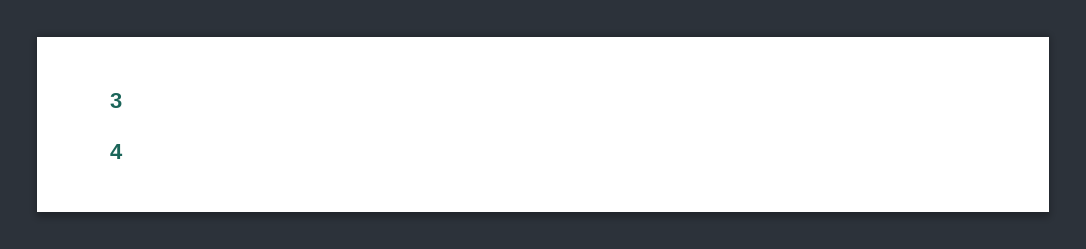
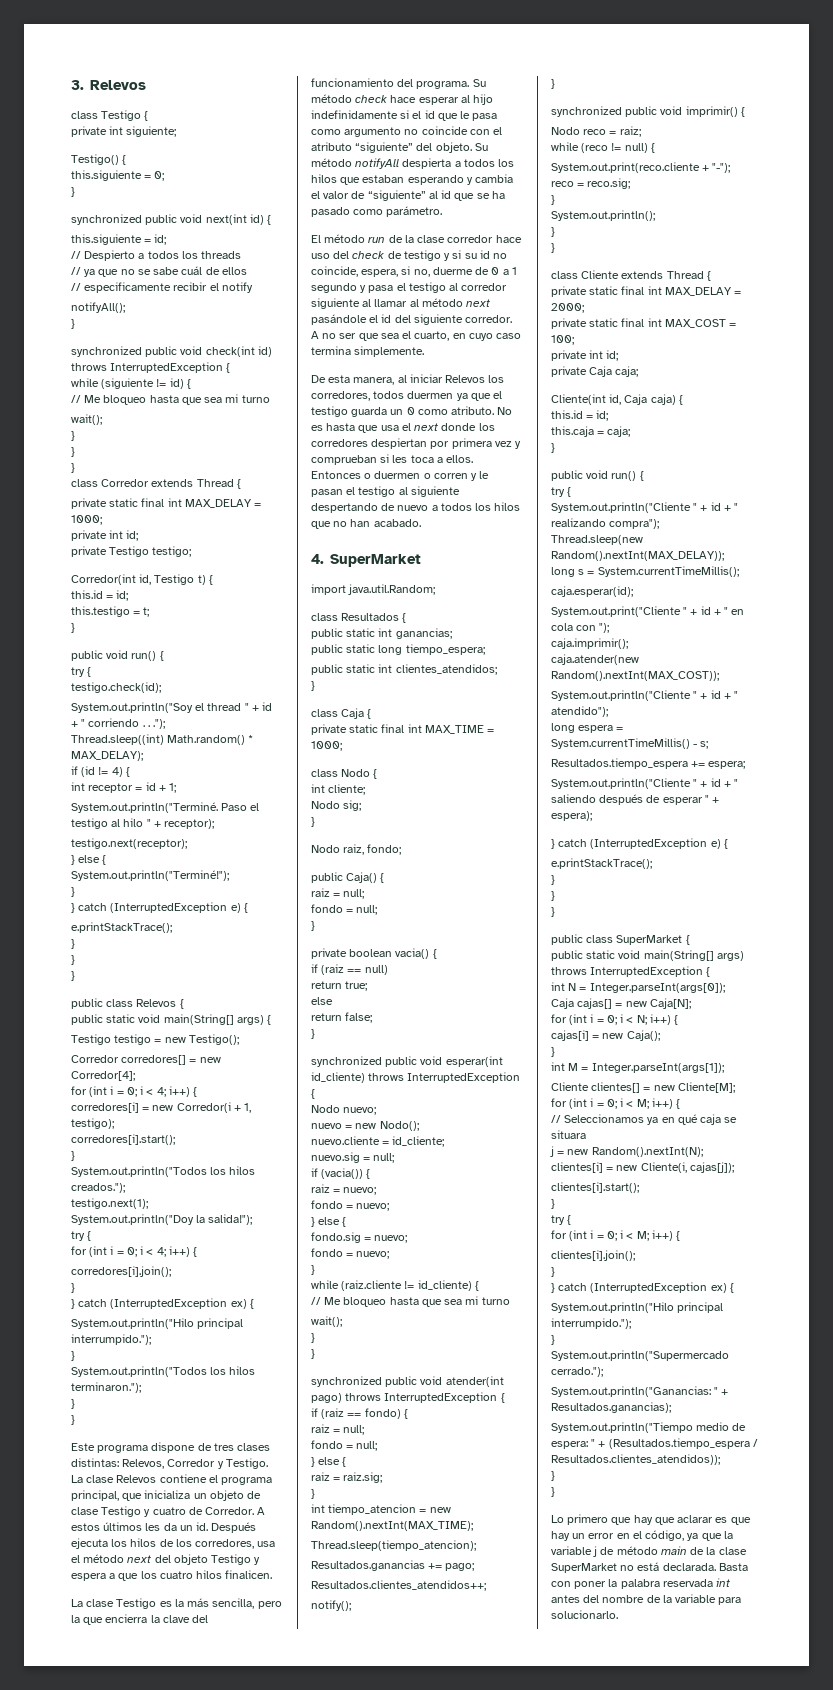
[110,93,122,108] [110,144,123,159] 3 // 4 -> [71,80,146,90] [71,110,149,121] [71,126,177,137] [71,154,127,165] [71,170,165,181] [71,187,75,197] [71,214,272,225] [71,234,167,245] [71,250,242,261] [71,266,247,277] [71,282,253,293] [71,302,125,313] [71,319,75,329] [71,346,272,357] [71,362,231,373] [71,378,191,389] [71,394,270,405] [71,414,102,425] [71,431,75,441] [71,447,75,457] [71,463,75,473] [71,479,241,489] [71,498,262,509] [71,515,102,525] [71,530,139,541] [71,546,192,557] [71,574,213,585] [71,590,129,601] [71,606,150,617] [71,623,75,633] [71,650,164,661] [71,667,92,677] [71,682,161,693] [71,702,273,713] [71,718,166,729] [71,734,254,745] [71,751,143,761] [71,766,130,777] [71,782,177,793] [71,802,260,813] [71,818,215,829] [71,838,187,849] [71,855,107,865] [71,870,229,881] [71,887,75,897] [71,902,248,913] [71,922,172,933] [71,939,75,949] [71,955,75,965] [71,971,75,981] [71,998,184,1009] [71,1014,272,1025] [71,1034,239,1045] [71,1055,221,1065] [71,1071,135,1081] [71,1086,198,1097] [71,1102,252,1113] [71,1118,114,1129] [71,1134,175,1145] [71,1151,75,1161] [71,1166,256,1177] [71,1183,125,1193] [71,1198,148,1209] [71,1214,253,1225] [71,1231,92,1241] [71,1246,198,1257] [71,1266,171,1277] [71,1283,75,1293] [71,1298,254,1309] [71,1318,244,1329] [71,1334,151,1345] [71,1351,75,1361] [71,1366,256,1377] [71,1382,141,1393] [71,1399,75,1409] [71,1415,75,1425] [71,1442,271,1453] [71,1458,268,1469] [71,1474,273,1485] [71,1490,262,1501] [71,1506,266,1517] [71,1522,257,1533] [71,1538,276,1549] [71,1554,261,1565] [71,1570,273,1581] [71,1598,282,1609] [71,1614,209,1625] [311,78,486,89] [311,94,494,105] [311,110,498,121] [311,126,503,137] [311,142,488,153] [311,158,515,169] [311,174,514,185] [311,190,505,201] [311,206,443,217] [311,234,522,243] [311,250,508,261] [311,266,517,277] [311,282,508,293] [311,298,491,309] [311,314,513,325] [311,331,522,341] [311,346,425,357] [311,374,505,385] [311,391,503,401] [311,406,513,417] [311,423,495,433] [311,438,522,449] [311,454,474,465] [311,471,490,481] [311,486,460,497] [311,502,521,513] [311,519,421,529] [311,554,421,567] [311,584,436,595] [311,613,407,623] [311,628,452,639] [311,644,485,655] [311,664,497,675] [311,681,315,691] [311,708,372,719] [311,724,495,735] [311,741,342,751] [311,769,378,779] [311,784,366,795] [311,800,362,811] [311,817,315,827] [311,844,402,855] [311,872,385,883] [311,888,365,899] [311,904,378,915] [311,921,315,931] [311,948,437,959] [311,964,388,975] [311,981,368,991] [311,997,333,1005] [311,1012,373,1023] [311,1029,315,1039] [311,1056,503,1067] [311,1072,521,1083] [311,1089,315,1099] [311,1105,377,1115] [311,1121,419,1131] [311,1136,445,1147] [311,1152,395,1163] [311,1168,371,1179] [311,1184,377,1195] [311,1200,390,1211] [311,1217,347,1227] [311,1232,408,1243] [311,1248,390,1259] [311,1265,315,1275] [311,1280,479,1291] [311,1296,510,1307] [311,1316,342,1327] [311,1333,315,1343] [311,1349,315,1359] [311,1376,504,1387] [311,1392,505,1403] [311,1408,408,1419] [311,1424,365,1435] [311,1440,378,1451] [311,1457,347,1467] [311,1472,383,1483] [311,1489,315,1499] [311,1504,451,1515] [311,1521,473,1531] [311,1540,476,1551] [311,1560,475,1571] [311,1580,486,1591] [311,1600,351,1611] [551,79,555,89] [551,106,745,117] [551,126,641,137] [551,142,655,153] [551,162,731,173] [551,178,631,189] [551,195,555,205] [551,210,655,221] [551,227,555,237] [551,243,555,253] [551,270,711,281] [551,286,742,297] [551,303,584,313] [551,318,737,329] [551,335,574,345] [551,350,619,361] [551,366,639,377] [551,394,683,405] [551,410,609,421] [551,426,631,437] [551,443,555,453] [551,470,644,481] [551,487,572,497] [551,502,739,513] [551,518,660,529] [551,535,643,545] [551,551,724,561] [551,566,739,577] [551,586,633,597] [551,606,745,617] [551,623,610,633] [551,638,628,649] [551,654,639,665] [551,671,719,681] [551,690,739,701] [551,706,608,717] [551,723,624,733] [551,738,709,749] [551,758,746,769] [551,778,739,789] [551,794,720,805] [551,811,592,821] [551,838,728,849] [551,858,652,869] [551,875,555,885] [551,891,555,901] [551,907,555,917] [551,934,690,945] [551,950,744,961] [551,966,711,977] [551,982,725,993] [551,998,691,1009] [551,1014,679,1025] [551,1030,660,1041] [551,1047,555,1057] [551,1062,724,1073] [551,1082,735,1093] [551,1098,681,1109] [551,1114,738,1125] [551,1130,586,1139] [550,1146,703,1157] [551,1162,734,1173] [551,1182,639,1193] [551,1199,555,1209] [551,1215,572,1225] [551,1230,681,1241] [551,1250,635,1261] [551,1267,555,1277] [551,1282,734,1293] [551,1302,724,1313] [551,1318,631,1329] [551,1335,555,1345] [551,1350,729,1361] [551,1367,603,1377] [551,1386,729,1397] [551,1402,671,1413] [551,1422,747,1433] [551,1438,758,1449] [551,1454,720,1465] [551,1471,555,1481] [551,1487,555,1497] [551,1514,751,1525] [551,1530,733,1541] [551,1546,747,1557] [551,1562,748,1573] [551,1578,731,1589] [551,1594,742,1605] [551,1610,618,1619] 3. Relevos // class Testigo { // private int siguiente; // Testigo() { // this.siguiente = 0; // } // synchronized public void next(int id) { // this.siguiente = id; // // Despierto a todos los threads // // ya que no se sabe cuál de ellos // // especificamente recibir el notify // notifyAll(); // } // synchronized public void check(int id) throws InterruptedException { // while (siguiente != id) { // // Me bloqueo hasta que sea mi turno // wait(); // } // } // } // class Corredor extends Thread { // private static final int MAX_DELAY = 1000; // private int id; // private Testigo testigo; // Corredor(int id, Testigo t) { // this.id = id; // this.testigo = t; // } // public void run() { // try { // testigo.check(id); // System.out.println("Soy el thread " + id + " corriendo . . ."); // Thread.sleep((int) Math.random() * MAX_DELAY); // if (id != 4) { // int receptor = id + 1; // System.out.println("Terminé. Paso el testigo al hilo " + receptor); // testigo.next(receptor); // } else { // System.out.println("Terminé!"); // } // } catch (InterruptedException e) { // e.printStackTrace(); // } // } // } // public class Relevos { // public static void main(String[] args) { // Testigo testigo = new Testigo(); // Corredor corredores[] = new Corredor[4]; // for (int i = 0; i < 4; i++) { // corredores[i] = new Corredor(i + 1, testigo); // corredores[i].start(); // } // System.out.println("Todos los hilos creados."); // testigo.next(1); // System.out.println("Doy la salida!"); // try { // for (int i = 0; i < 4; i++) { // corredores[i].join(); // } // } catch (InterruptedException ex) { // System.out.println("Hilo principal interrumpido."); // } // System.out.println("Todos los hilos terminaron."); // } // } // Este programa dispone de tres clases distintas: Relevos, Corredor y Testigo. La clase Relevos contiene el programa principal, que inicializa un objeto de clase Testigo y cuatro de Corredor. A estos últimos les da un id. Después ejecuta los hilos de los corredores, usa el método next del objeto Testigo y espera a que los cuatro hilos finalicen. // La clase Testigo es la más sencilla, pero la que encierra la clave del funcionamiento del programa. Su método check hace esperar al hijo indefinidamente si el id que le pasa como argumento no coincide con el atributo “siguiente” del objeto. Su método notifyAll despierta a todos los hilos que estaban esperando y cambia el valor de “siguiente” al id que se ha pasado como parámetro. // El método run de la clase corredor hace uso del check de testigo y si su id no coincide, espera, si no, duerme de 0 a 1 segundo y pasa el testigo al corredor siguiente al llamar al método next pasándole el id del siguiente corredor. A no ser que sea el cuarto, en cuyo caso termina simplemente. // De esta manera, al iniciar Relevos los corredores, todos duermen ya que el testigo guarda un 0 como atributo. No es hasta que usa el next donde los corredores despiertan por primera vez y comprueban si les toca a ellos. Entonces o duermen o corren y le pasan el testigo al siguiente despertando de nuevo a todos los hilos que no han acabado. // 4. SuperMarket // import java.util.Random; // class Resultados { // public static int ganancias; // public static long tiempo_espera; // public static int clientes_atendidos; // } // class Caja { // private static final int MAX_TIME = 1000; // class Nodo { // int cliente; // Nodo sig; // } // Nodo raiz, fondo; // public Caja() { // raiz = null; // fondo = null; // } // private boolean vacia() { // if (raiz == null) // return true; // else // return false; // } // synchronized public void esperar(int id_cliente) throws InterruptedException { // Nodo nuevo; // nuevo = new Nodo(); // nuevo.cliente = id_cliente; // nuevo.sig = null; // if (vacia()) { // raiz = nuevo; // fondo = nuevo; // } else { // fondo.sig = nuevo; // fondo = nuevo; // } // while (raiz.cliente != id_cliente) { // // Me bloqueo hasta que sea mi turno // wait(); // } // } // synchronized public void atender(int pago) throws InterruptedException { // if (raiz == fondo) { // raiz = null; // fondo = null; // } else { // raiz = raiz.sig; // } // int tiempo_atencion = new Random().nextInt(MAX_TIME); // Thread.sleep(tiempo_atencion); // Resultados.ganancias += pago; // Resultados.clientes_atendidos++; // notify(); // } // synchronized public void imprimir() { // Nodo reco = raiz; // while (reco != null) { // System.out.print(reco.cliente + "-"); // reco = reco.sig; // } // System.out.println(); // } // } // class Cliente extends Thread { // private static final int MAX_DELAY = 2000; // private static final int MAX_COST = 100; // private int id; // private Caja caja; // Cliente(int id, Caja caja) { // this.id = id; // this.caja = caja; // } // public void run() { // try { // System.out.println("Cliente " + id + " realizando compra"); // Thread.sleep(new Random().nextInt(MAX_DELAY)); // long s = System.currentTimeMillis(); // caja.esperar(id); // System.out.print("Cliente " + id + " en cola con "); // caja.imprimir(); // caja.atender(new Random().nextInt(MAX_COST)); // System.out.println("Cliente " + id + " atendido"); // long espera = System.currentTimeMillis() - s; // Resultados.tiempo_espera += espera; // System.out.println("Cliente " + id + " saliendo después de esperar " + espera); // } catch (InterruptedException e) { // e.printStackTrace(); // } // } // } // public class SuperMarket { // public static void main(String[] args) throws InterruptedException { // int N = Integer.parseInt(args[0]); // Caja cajas[] = new Caja[N]; // for (int i = 0; i < N; i++) { // cajas[i] = new Caja(); // } // int M = Integer.parseInt(args[1]); // Cliente clientes[] = new Cliente[M]; // for (int i = 0; i < M; i++) { // // Seleccionamos ya en qué caja se situara // j = new Random().nextInt(N); // clientes[i] = new Cliente(i, cajas[j]); // clientes[i].start(); // } // try { // for (int i = 0; i < M; i++) { // clientes[i].join(); // } // } catch (InterruptedException ex) { // System.out.println("Hilo principal interrumpido."); // } // System.out.println("Supermercado cerrado."); // System.out.println("Ganancias: " + Resultados.ganancias); // System.out.println("Tiempo medio de espera: " + (Resultados.tiempo_espera / Resultados.clientes_atendidos)); // } // } // Lo primero que hay que aclarar es que hay un error en el código, ya que la variable j de método main de la clase SuperMarket no está declarada. Basta con poner la palabra reservada int antes del nombre de la variable para solucionarlo.

